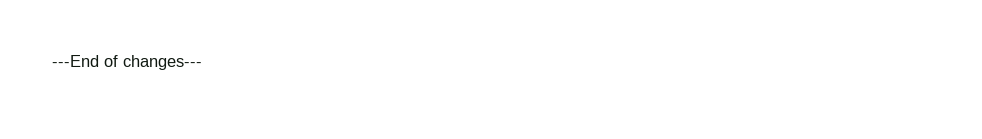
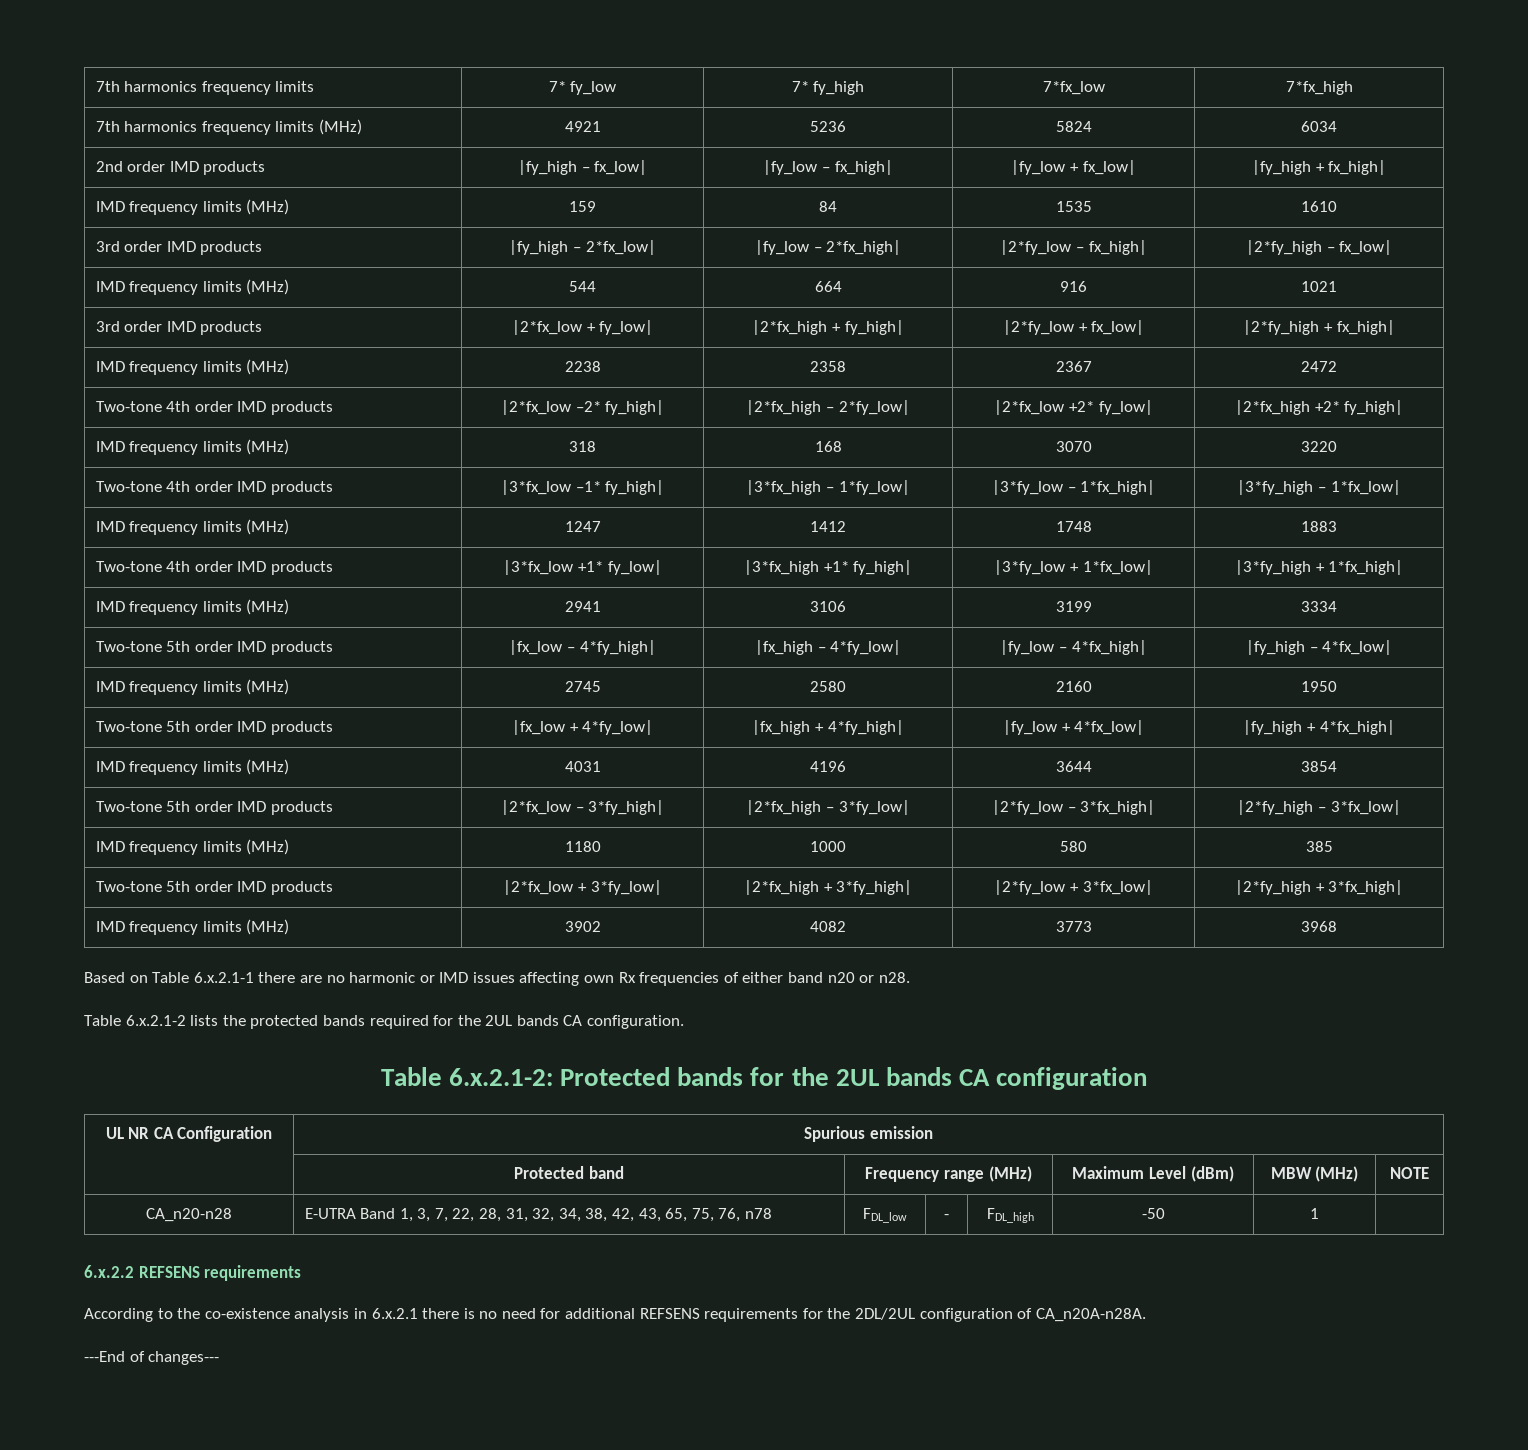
(52, 61) none -> [95,81,315,95] [548,81,617,95] [791,81,865,95] [1042,81,1105,95] [1285,81,1353,95] [95,119,362,135] [564,121,601,132] [810,121,846,132] [1055,121,1092,132] [1301,121,1337,132] [95,161,266,175] [517,160,648,175] [763,160,893,175] [1011,160,1136,175] [1251,160,1387,175] [95,199,290,215] [569,201,596,212] [819,201,837,212] [1055,201,1092,212] [1301,201,1337,212] [95,241,263,255] [509,240,656,255] [754,240,902,255] [1000,240,1147,255] [1245,240,1393,255] [95,279,290,295] [569,281,596,292] [814,281,842,292] [1060,281,1087,292] [1301,281,1337,292] [95,321,263,335] [511,320,654,335] [752,320,904,335] [1002,320,1145,335] [1243,320,1395,335] [95,359,290,375] [564,361,601,372] [810,361,846,372] [1055,361,1092,372] [1301,361,1337,372] [95,401,333,415] [500,400,665,415] [746,400,910,415] [994,400,1153,415] [1234,400,1404,415] [95,439,290,455] [569,441,596,452] [814,441,842,452] [1055,441,1092,452] [1301,441,1337,452] [95,481,333,495] [500,480,665,495] [746,480,910,495] [991,480,1156,495] [1237,480,1401,495] [95,519,290,535] [564,521,601,532] [810,521,846,532] [1055,521,1092,532] [1301,521,1337,532] [95,561,333,575] [503,560,662,575] [743,560,913,575] [994,560,1153,575] [1234,560,1404,575] [95,599,290,615] [564,601,601,612] [810,601,846,612] [1055,601,1092,612] [1301,601,1337,612] [95,641,333,655] [509,640,656,655] [754,640,902,655] [1000,640,1147,655] [1245,640,1393,655] [95,679,290,695] [564,681,601,692] [810,681,846,692] [1055,681,1092,692] [1301,681,1337,692] [95,721,333,735] [511,720,654,735] [752,720,904,735] [1002,720,1145,735] [1243,720,1395,735] [95,759,290,775] [564,761,601,772] [810,761,846,772] [1055,761,1092,772] [1301,761,1337,772] [95,801,333,815] [500,800,665,815] [746,800,910,815] [991,800,1156,815] [1237,800,1401,815] [95,839,290,855] [564,841,601,852] [810,841,846,852] [1060,841,1087,852] [1305,841,1333,852] [95,881,333,895] [503,880,662,895] [743,880,913,895] [994,880,1153,895] [1234,880,1404,895] [95,919,290,935] [564,921,601,932] [810,921,846,932] [1055,921,1092,932] [1301,921,1337,932] [84,972,910,986] [84,1015,685,1029] [380,1067,1148,1090] [105,1126,273,1142] [804,1126,933,1142] [514,1166,624,1179] [865,1166,1032,1182] [1072,1166,1234,1182] [1270,1166,1359,1182] [1390,1167,1429,1179] [146,1208,232,1222] [304,1208,772,1222] [863,1208,907,1223] [944,1214,949,1219] [986,1208,1034,1223] [1141,1208,1165,1219] [1310,1208,1319,1219] [84,1265,302,1281] [84,1308,1146,1322] 7th harmonics frequency limits | 7* fy_low | 7* fy_high | 7*fx_low | 7*fx_high // 7th harmonics frequency limits (MHz) | 4921 | 5236 | 5824 | 6034 // 2nd order IMD products | |fy_high – fx_low| | |fy_low – fx_high| | |fy_low + fx_low| | |fy_high + fx_high| // IMD frequency limits (MHz) | 159 | 84 | 1535 | 1610 // 3rd order IMD products | |fy_high – 2*fx_low| | |fy_low – 2*fx_high| | |2*fy_low – fx_high| | |2*fy_high – fx_low| // IMD frequency limits (MHz) | 544 | 664 | 916 | 1021 // 3rd order IMD products | |2*fx_low + fy_low| | |2*fx_high + fy_high| | |2*fy_low + fx_low| | |2*fy_high + fx_high| // IMD frequency limits (MHz) | 2238 | 2358 | 2367 | 2472 // Two-tone 4th order IMD products | |2*fx_low –2* fy_high| | |2*fx_high – 2*fy_low| | |2*fx_low +2* fy_low| | |2*fx_high +2* fy_high| // IMD frequency limits (MHz) | 318 | 168 | 3070 | 3220 // Two-tone 4th order IMD products | |3*fx_low –1* fy_high| | |3*fx_high – 1*fy_low| | |3*fy_low – 1*fx_high| | |3*fy_high – 1*fx_low| // IMD frequency limits (MHz) | 1247 | 1412 | 1748 | 1883 // Two-tone 4th order IMD products | |3*fx_low +1* fy_low| | |3*fx_high +1* fy_high| | |3*fy_low + 1*fx_low| | |3*fy_high + 1*fx_high| // IMD frequency limits (MHz) | 2941 | 3106 | 3199 | 3334 // Two-tone 5th order IMD products | |fx_low – 4*fy_high| | |fx_high – 4*fy_low| | |fy_low – 4*fx_high| | |fy_high – 4*fx_low| // IMD frequency limits (MHz) | 2745 | 2580 | 2160 | 1950 // Two-tone 5th order IMD products | |fx_low + 4*fy_low| | |fx_high + 4*fy_high| | |fy_low + 4*fx_low| | |fy_high + 4*fx_high| // IMD frequency limits (MHz) | 4031 | 4196 | 3644 | 3854 // Two-tone 5th order IMD products | |2*fx_low – 3*fy_high| | |2*fx_high – 3*fy_low| | |2*fy_low – 3*fx_high| | |2*fy_high – 3*fx_low| // IMD frequency limits (MHz) | 1180 | 1000 | 580 | 385 // Two-tone 5th order IMD products | |2*fx_low + 3*fy_low| | |2*fx_high + 3*fy_high| | |2*fy_low + 3*fx_low| | |2*fy_high + 3*fx_high| // IMD frequency limits (MHz) | 3902 | 4082 | 3773 | 3968 // Based on Table 6.x.2.1-1 there are no harmonic or IMD issues affecting own Rx frequencies of either band n20 or n28. // Table 6.x.2.1-2 lists the protected bands required for the 2UL bands CA configuration. // Table 6.x.2.1-2: Protected bands for the 2UL bands CA configuration // UL NR CA Configuration | Spurious emission // | Protected band | Frequency range (MHz) | Maximum Level (dBm) | MBW (MHz) | NOTE // CA_n20-n28 | E-UTRA Band 1, 3, 7, 22, 28, 31, 32, 34, 38, 42, 43, 65, 75, 76, n78 | FDL_low | - | FDL_high | -50 | 1 | // 6.x.2.2 REFSENS requirements // According to the co-existence analysis in 6.x.2.1 there is no need for additional REFSENS requirements for the 2DL/2UL configuration of CA_n20A-n28A. //

